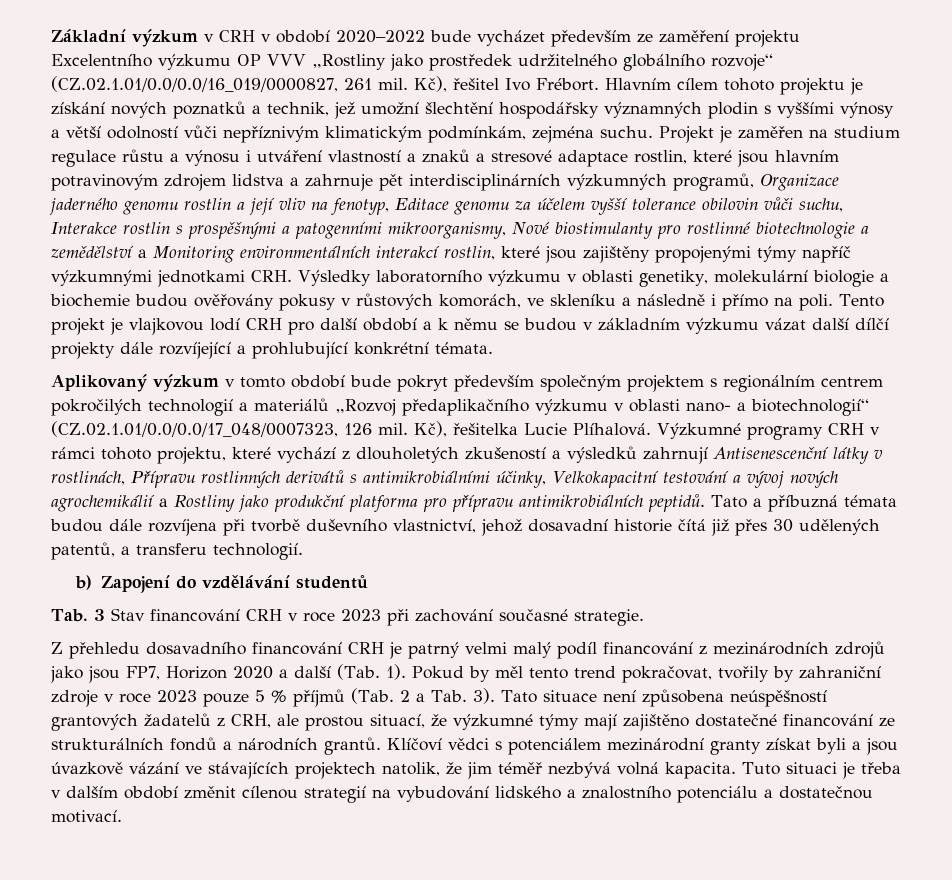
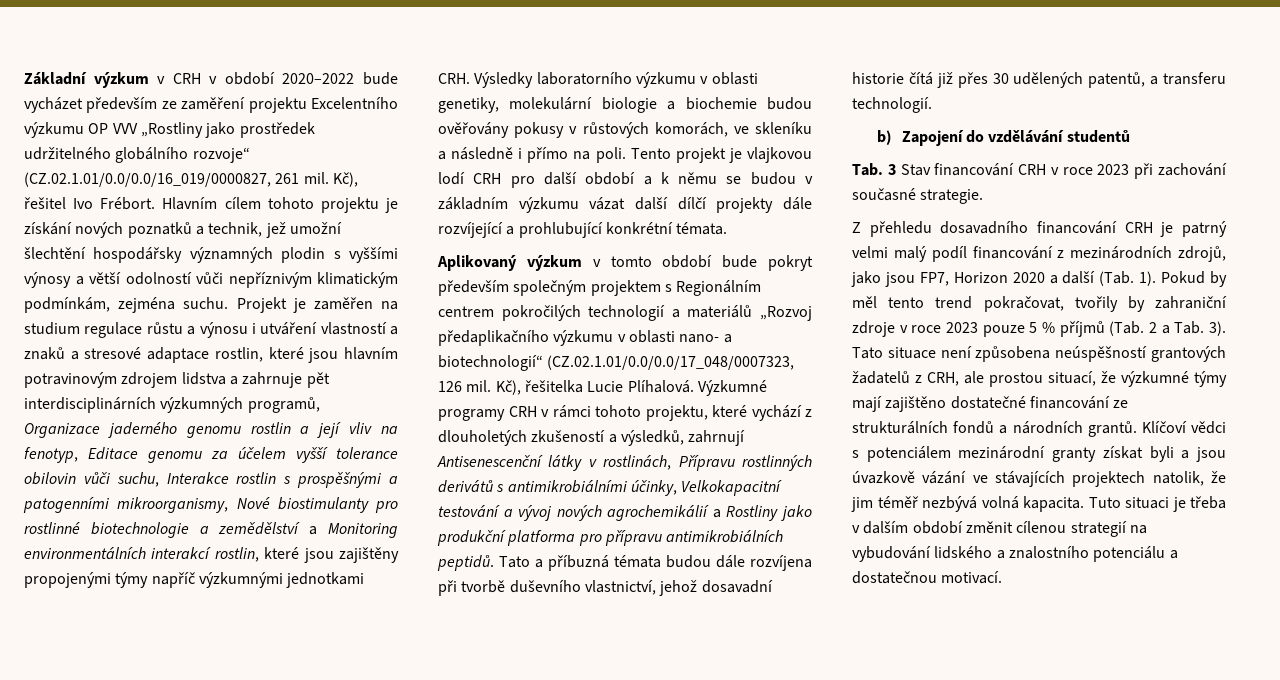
[723,375,815,392] regionálním -> [676,280,762,296] Regionálním
[567,446,637,463] výsledků -> [620,430,684,446] výsledků,
[835,641,885,659] zdrojů -> [1178,246,1226,262] zdrojů,

